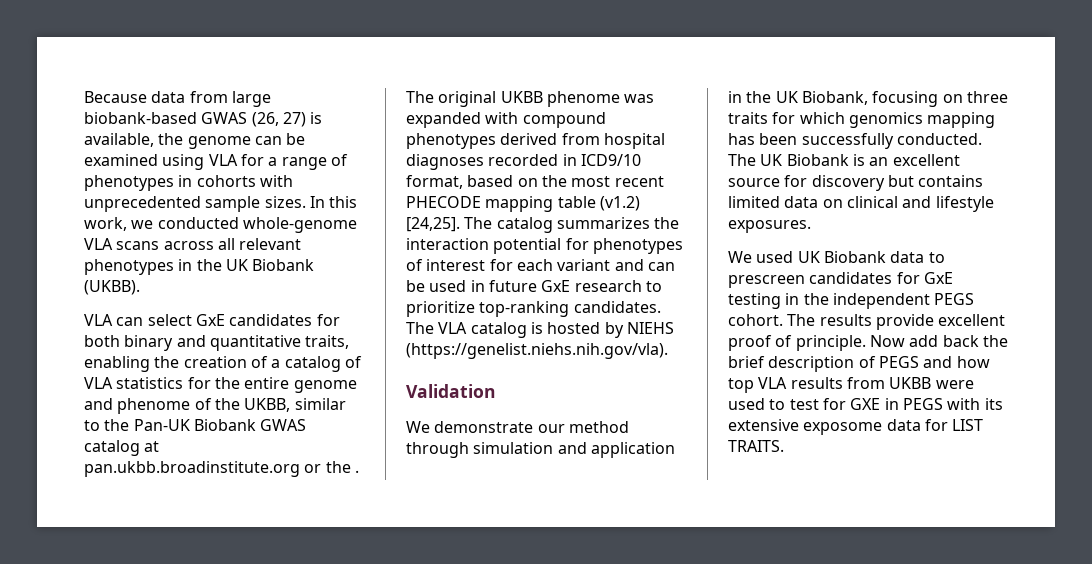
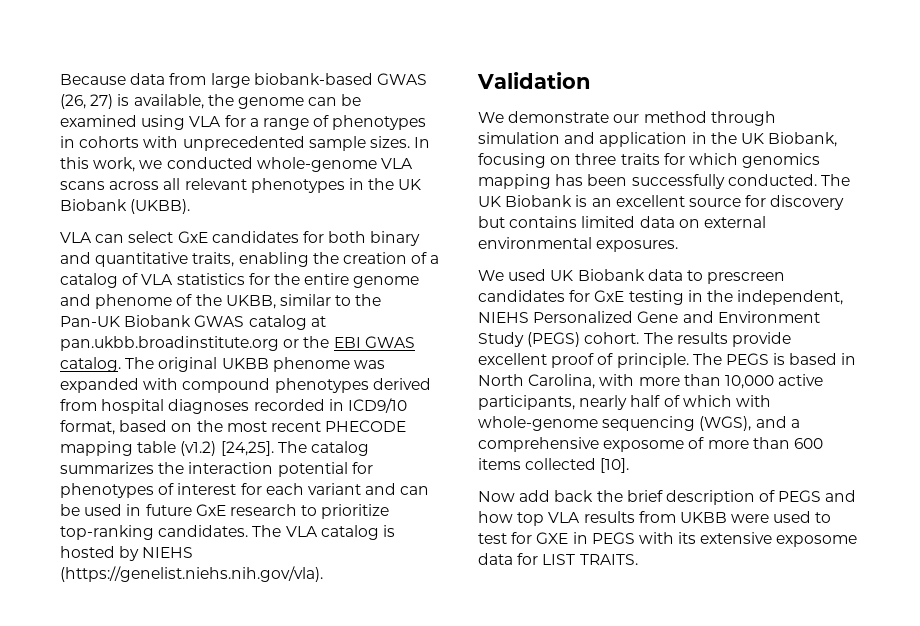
[354,470,359,473] . -> [333,336,415,348] [60,357,121,372] EBI GWAS catalog.
[846,196,994,212] clinical and lifestyle -> [703,216,766,228] [478,237,592,249] external environmental
[832,293,975,309] independent PEGS -> [737,290,844,305] [478,311,820,323] [478,332,581,347] independent, NIEHS Personalized Gene and Environment Study (PEGS)
(866, 343) none -> [692,353,857,365] [478,374,824,389] [478,395,771,410] [478,416,800,431] [478,437,823,452] [478,458,630,473] The PEGS is based in North Carolina, with more than 10,000 active participants, nearly half of which with whole-genome sequencing (WGS), and a comprehensive exposome of more than 600 items collected [10]. //

